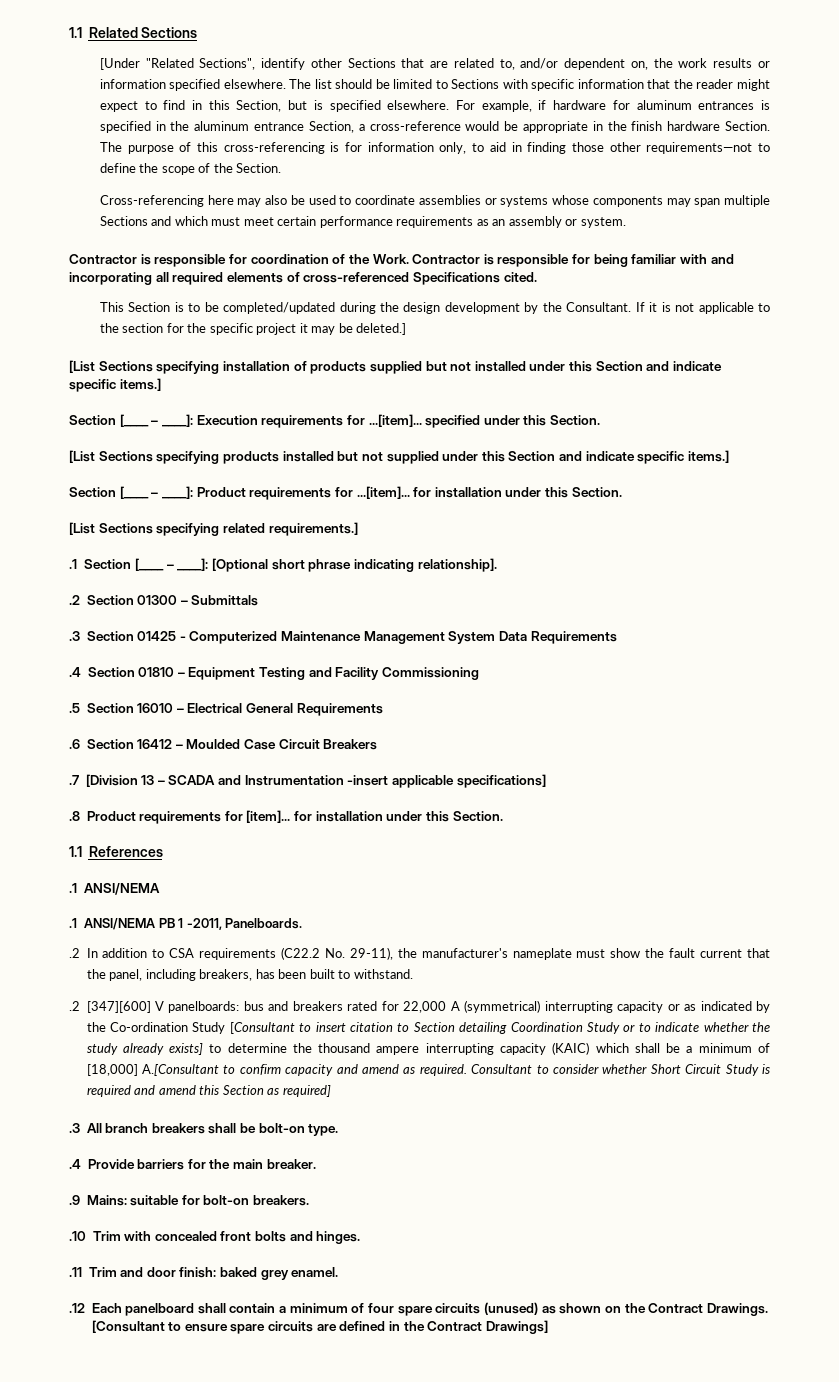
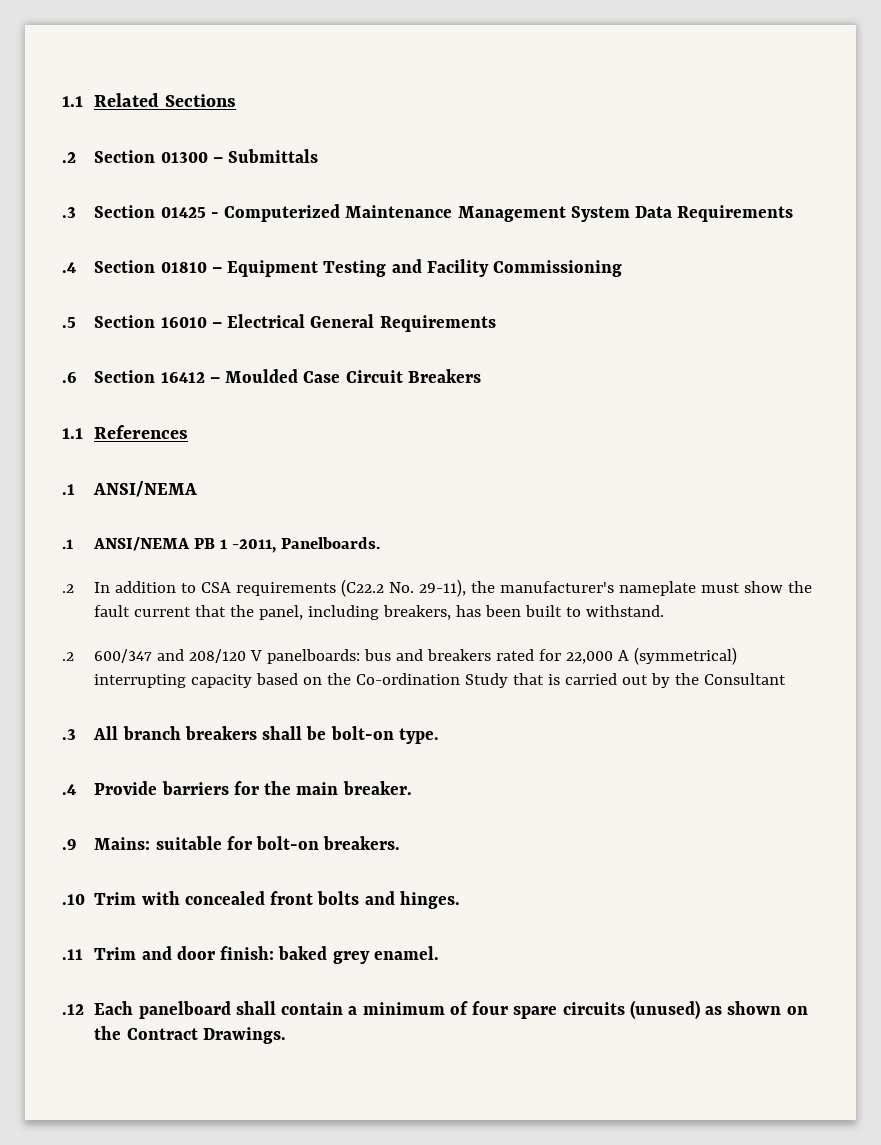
[99,58,771,70] [99,79,771,91] [99,100,771,112] [99,121,770,133] [99,142,771,154] [99,163,282,175] [99,195,771,207] [99,216,626,228] [69,254,734,267] [69,272,537,285] [99,302,770,314] [99,323,407,335] [69,360,723,374] [69,378,161,392] [69,414,601,428] [69,450,730,464] [69,486,622,500] [69,522,358,536] [69,558,497,572] // [Under "Related Sections", identify other Sections that are related to, and/or dependent on, the work results or information specified elsewhere. The list should be limited to Sections with specific information that the reader might expect to find in this Section, but is specified elsewhere. For example, if hardware for aluminum entrances is specified in the aluminum entrance Section, a cross-reference would be appropriate in the finish hardware Section. The purpose of this cross-referencing is for information only, to aid in finding those other requirements—not to define the scope of the Section. // Cross-referencing here may also be used to coordinate assemblies or systems whose components may span multiple Sections and which must meet certain performance requirements as an assembly or system. // Contractor is responsible for coordination of the Work. Contractor is responsible for being familiar with and incorporating all required elements of cross-referenced Specifications cited. // This Section is to be completed/updated during the design development by the Consultant. If it is not applicable to the section for the specific project it may be deleted.] // [List Sections specifying installation of products supplied but not installed under this Section and indicate specific items.] // Section [____ – ____]: Execution requirements for ...[item]... specified under this Section. // [List Sections specifying products installed but not supplied under this Section and indicate specific items.] // Section [____ – ____]: Product requirements for ...[item]... for installation under this Section. // [List Sections specifying related requirements.] // .1 Section [____ – ____]: [Optional short phrase indicating relationship]. -> (236, 100) none
[69,774,546,788] [69,810,503,824] // .7 [Division 13 – SCADA and Instrumentation -insert applicable specifications] // .8 Product requirements for [item]... for installation under this Section. -> (481, 376) none
[86,1001,151,1013] [347][600] -> [94,649,247,663] 600/347 and 208/120
[667,1001,770,1013] [86,1022,770,1034] [86,1042,770,1055] [86,1064,770,1076] [86,1085,331,1097] or as indicated by the Co-ordination Study [Consultant to insert citation to Section detailing Coordination Study or to indicate whether the study already exists] to determine the thousand ampere interrupting capacity (KAIC) which shall be a minimum of [18,000] A.[Consultant to confirm capacity and amend as required. Consultant to consider whether Short Circuit Study is required and amend this Section as required] -> [256,673,787,688] based on the Co-ordination Study that is carried out by the Consultant
[91,1320,548,1334] [Consultant to ensure spare circuits are defined in the Contract Drawings] -> (286, 1035) none

